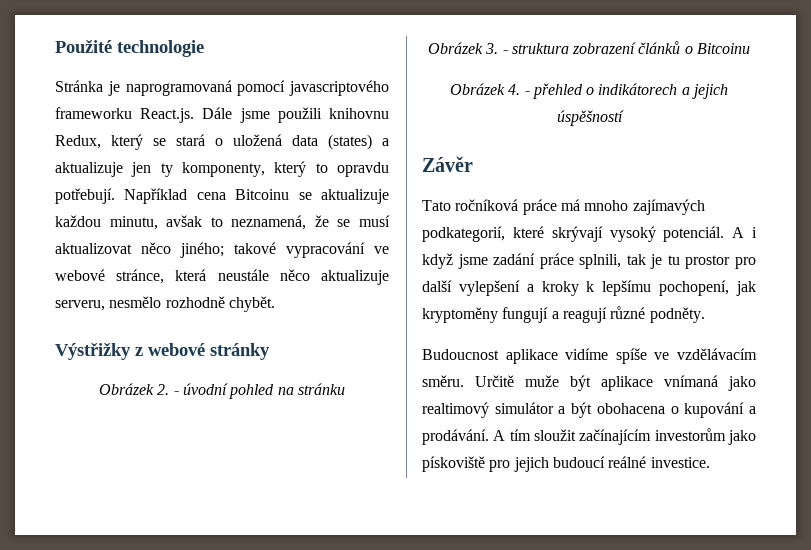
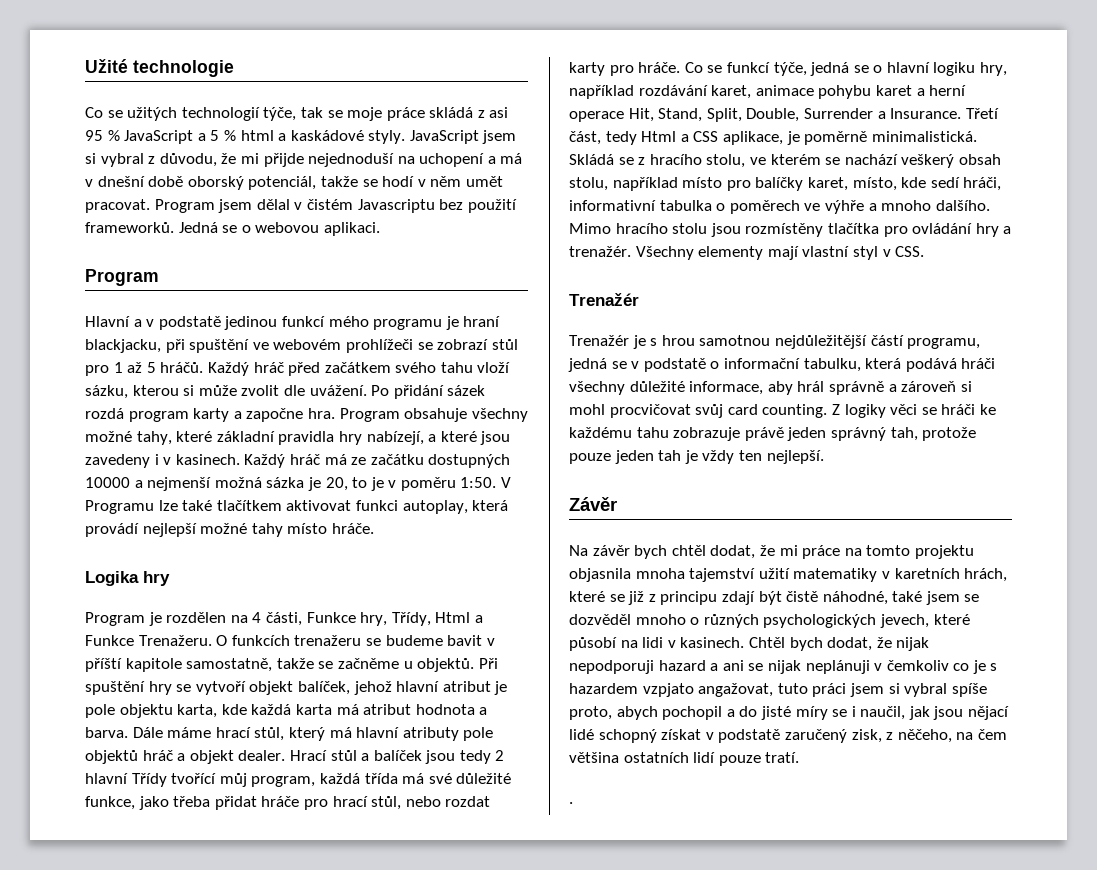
[55,40,112,53] Použité -> [85,59,128,73] Užité
[55,80,389,96] [55,107,389,123] [55,134,389,150] [55,161,389,177] [55,188,390,204] [55,215,390,230] [55,242,389,258] [55,269,389,285] [55,296,275,312] [55,343,270,360] [99,383,345,399] [427,41,751,54] [449,83,729,99] [556,110,624,126] [422,156,473,172] [422,199,705,215] [422,226,757,242] [422,253,756,269] [422,280,756,296] [422,306,705,323] [422,348,757,364] [422,375,756,391] [422,402,756,418] [422,428,756,445] [422,456,710,472] Stránka je naprogramovaná pomocí javascriptového frameworku React.js. Dále jsme použili knihovnu Redux, který se stará o uložená data (states) a aktualizuje jen ty komponenty, který to opravdu potřebují. Například cena Bitcoinu se aktualizuje každou minutu, avšak to neznamená, že se musí aktualizovat něco jiného; takové vypracování ve webové stránce, která neustále něco aktualizuje serveru, nesmělo rozhodně chybět. // Výstřižky z webové stránky // Obrázek 2. - úvodní pohled na stránku // Obrázek 3. - struktura zobrazení článků o Bitcoinu // Obrázek 4. - přehled o indikátorech a jejich úspěšností // Závěr // Tato ročníková práce má mnoho zajímavých podkategorií, které skrývají vysoký potenciál. A i když jsme zadání práce splnili, tak je tu prostor pro další vylepšení a kroky k lepšímu pochopení, jak kryptoměny fungují a reagují různé podněty. // Budoucnost aplikace vidíme spíše ve vzdělávacím směru. Určitě muže být aplikace vnímaná jako realtimový simulátor a být obohacena o kupování a prodávání. A tím sloužit začínajícím investorům jako pískoviště pro jejich budoucí reálné investice. -> [85,107,509,121] [85,130,517,144] [85,153,523,167] [85,176,503,190] [85,199,517,213] [85,222,380,236] [85,269,159,286] [85,316,501,330] [85,339,518,353] [85,362,511,376] [85,385,486,399] [85,408,528,422] [85,431,511,445] [85,454,511,468] [85,477,512,491] [85,500,509,514] [85,523,374,537] [85,571,170,586] [85,612,483,626] [85,635,495,646] [85,658,498,672] [85,681,508,695] [85,704,488,718] [85,727,494,741] [85,750,505,764] [85,773,512,787] [85,796,491,810] [569,62,1008,76] [569,85,967,99] [569,108,999,122] [569,131,977,145] [569,154,1001,168] [569,177,1002,191] [569,200,990,214] [569,223,1012,237] [569,246,925,260] [569,293,639,306] [569,335,981,349] [568,358,996,372] [569,381,972,395] [569,404,996,418] [569,427,977,441] [569,450,824,464] [569,497,617,511] [569,545,974,559] [569,568,1008,582] [569,591,980,605] [569,614,970,628] [569,637,930,651] [569,660,998,674] [569,683,987,697] [569,706,1010,720] [569,729,1007,743] [569,752,800,766] [569,802,573,804] Co se užitých technologií týče, tak se moje práce skládá z asi 95 % JavaScript a 5 % html a kaskádové styly. JavaScript jsem si vybral z důvodu, že mi přijde nejednoduší na uchopení a má v dnešní době oborský potenciál, takže se hodí v něm umět pracovat. Program jsem dělal v čistém Javascriptu bez použití frameworků. Jedná se o webovou aplikaci. // Program // Hlavní a v podstatě jedinou funkcí mého programu je hraní blackjacku, při spuštění ve webovém prohlížeči se zobrazí stůl pro 1 až 5 hráčů. Každý hráč před začátkem svého tahu vloží sázku, kterou si může zvolit dle uvážení. Po přidání sázek rozdá program karty a započne hra. Program obsahuje všechny možné tahy, které základní pravidla hry nabízejí, a které jsou zavedeny i v kasinech. Každý hráč má ze začátku dostupných 10000 a nejmenší možná sázka je 20, to je v poměru 1:50. V Programu lze také tlačítkem aktivovat funkci autoplay, která provádí nejlepší možné tahy místo hráče. // Logika hry // Program je rozdělen na 4 části, Funkce hry, Třídy, Html a Funkce Trenažeru. O funkcích trenažeru se budeme bavit v příští kapitole samostatně, takže se začněme u objektů. Při spuštění hry se vytvoří objekt balíček, jehož hlavní atribut je pole objektu karta, kde každá karta má atribut hodnota a barva. Dále máme hrací stůl, který má hlavní atributy pole objektů hráč a objekt dealer. Hrací stůl a balíček jsou tedy 2 hlavní Třídy tvořící můj program, každá třída má své důležité funkce, jako třeba přidat hráče pro hrací stůl, nebo rozdat karty pro hráče. Co se funkcí týče, jedná se o hlavní logiku hry, například rozdávání karet, animace pohybu karet a herní operace Hit, Stand, Split, Double, Surrender a Insurance. Třetí část, tedy Html a CSS aplikace, je poměrně minimalistická. Skládá se z hracího stolu, ve kterém se nachází veškerý obsah stolu, například místo pro balíčky karet, místo, kde sedí hráči, informativní tabulka o poměrech ve výhře a mnoho dalšího. Mimo hracího stolu jsou rozmístěny tlačítka pro ovládání hry a trenažér. Všechny elementy mají vlastní styl v CSS. // Trenažér // Trenažér je s hrou samotnou nejdůležitější částí programu, jedná se v podstatě o informační tabulku, která podává hráči všechny důležité informace, aby hrál správně a zároveň si mohl procvičovat svůj card counting. Z logiky věci se hráči ke každému tahu zobrazuje právě jeden správný tah, protože pouze jeden tah je vždy ten nejlepší. // Závěr // Na závěr bych chtěl dodat, že mi práce na tomto projektu objasnila mnoha tajemství užití matematiky v karetních hrách, které se již z principu zdají být čistě náhodné, také jsem se dozvěděl mnoho o různých psychologických jevech, které působí na lidi v kasinech. Chtěl bych dodat, že nijak nepodporuji hazard a ani se nijak neplánuji v čemkoliv co je s hazardem vzpjato angažovat, tuto práci jsem si vybral spíše proto, abych pochopil a do jisté míry se i naučil, jak jsou nějací lidé schopný získat v podstatě zaručený zisk, z něčeho, na čem většina ostatních lidí pouze tratí. // .

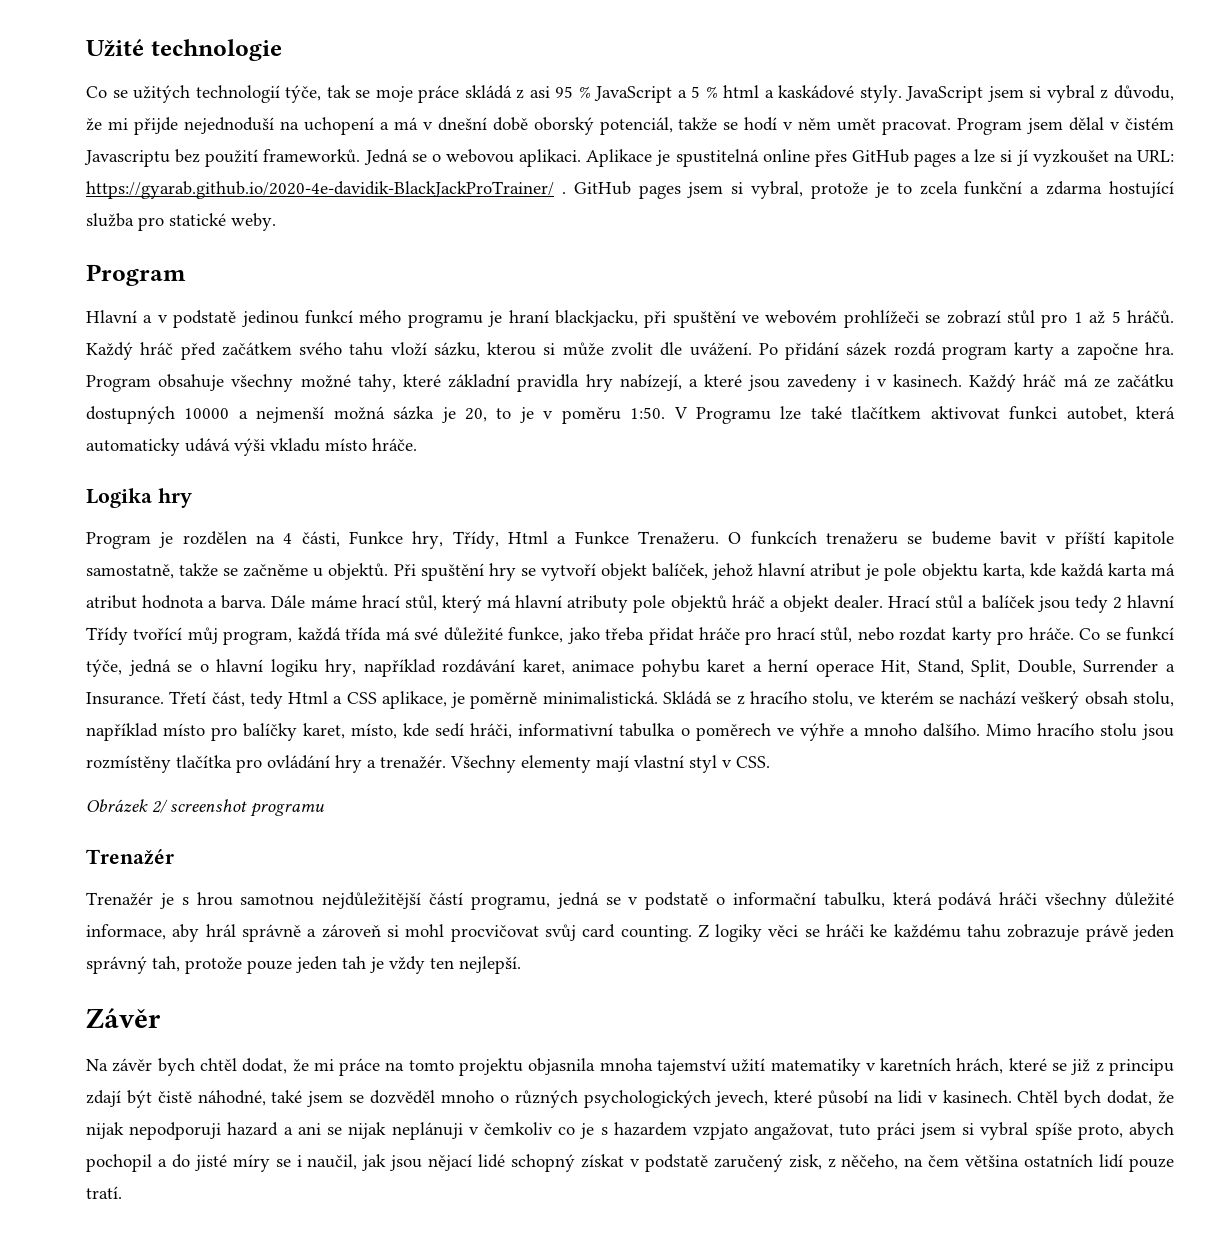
(380, 229) none -> [586,149,1174,167] [86,181,1175,199] [86,213,276,231] Aplikace je spustitelná online přes GitHub pages a lze si jí vyzkoušet na URL: https://gyarab.github.io/2020-4e-davidik-BlackJackProTrainer/ . GitHub pages jsem si vybral, protože je to zcela funkční a zdarma hostující služba pro statické weby.
[402,500,509,514] [85,523,283,537] autoplay, která provádí nejlepší možné tahy -> [1066,406,1176,422] [86,438,320,456] autobet, která automaticky udává výši vkladu
(925, 251) none -> [86,799,324,817] // Obrázek 2/ screenshot programu
[569,802,573,804] // . -> (122, 1192) none

